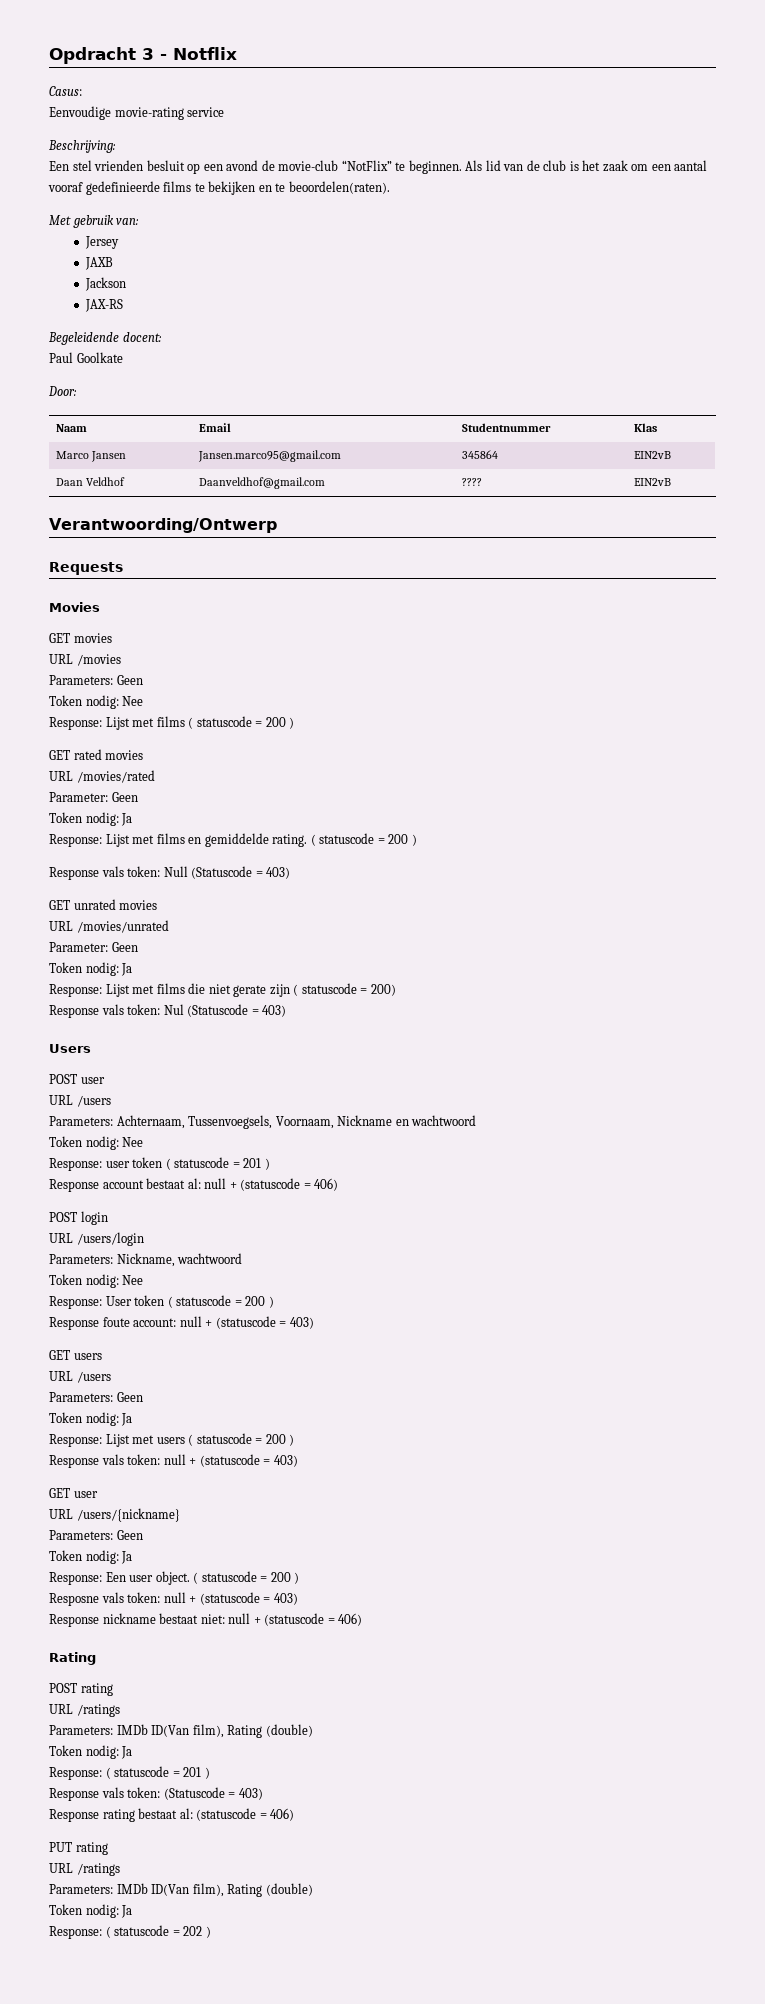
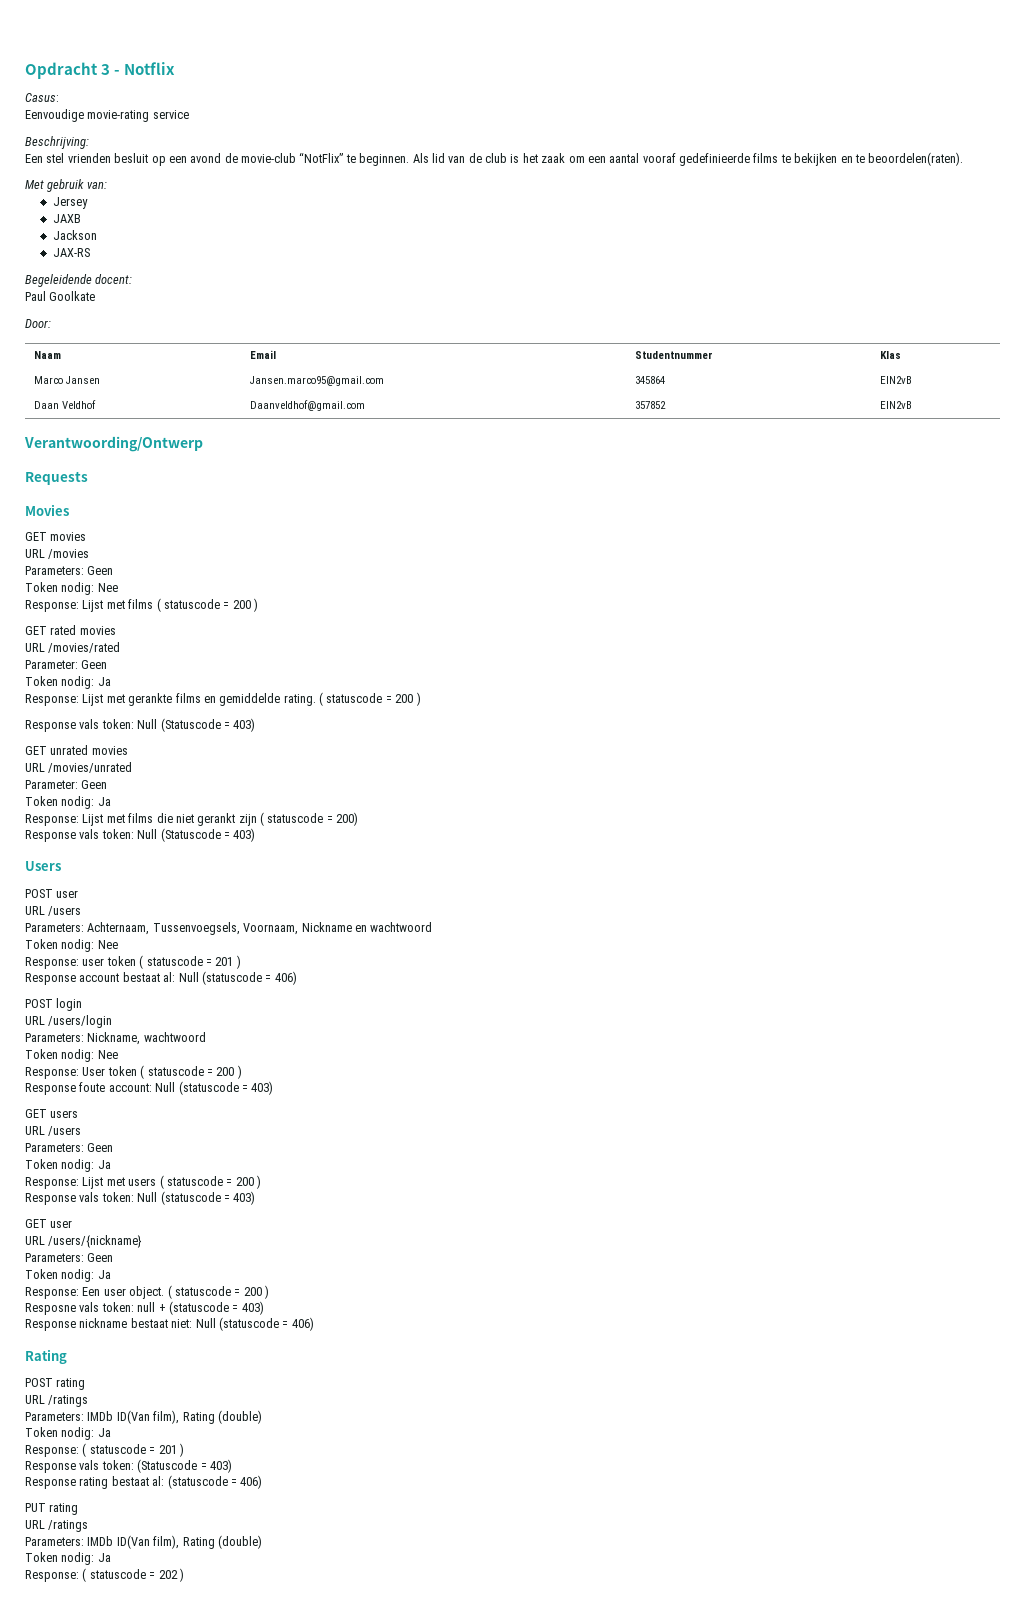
[462,478,483,486] ???? -> [634,401,666,409] 357852
(155, 839) none -> [128,693,173,706] gerankte
[233,985,267,997] gerate -> [197,813,236,826] gerankt
[163,1004,184,1015] Nul -> [137,829,158,839] Null
[204,1178,237,1189] null + -> [178,972,199,982] Null
[179,1316,213,1327] null + -> [155,1082,176,1092] Null
[163,1454,197,1465] null + -> [137,1192,158,1202] Null
[228,1613,261,1624] null + -> [195,1318,216,1328] Null

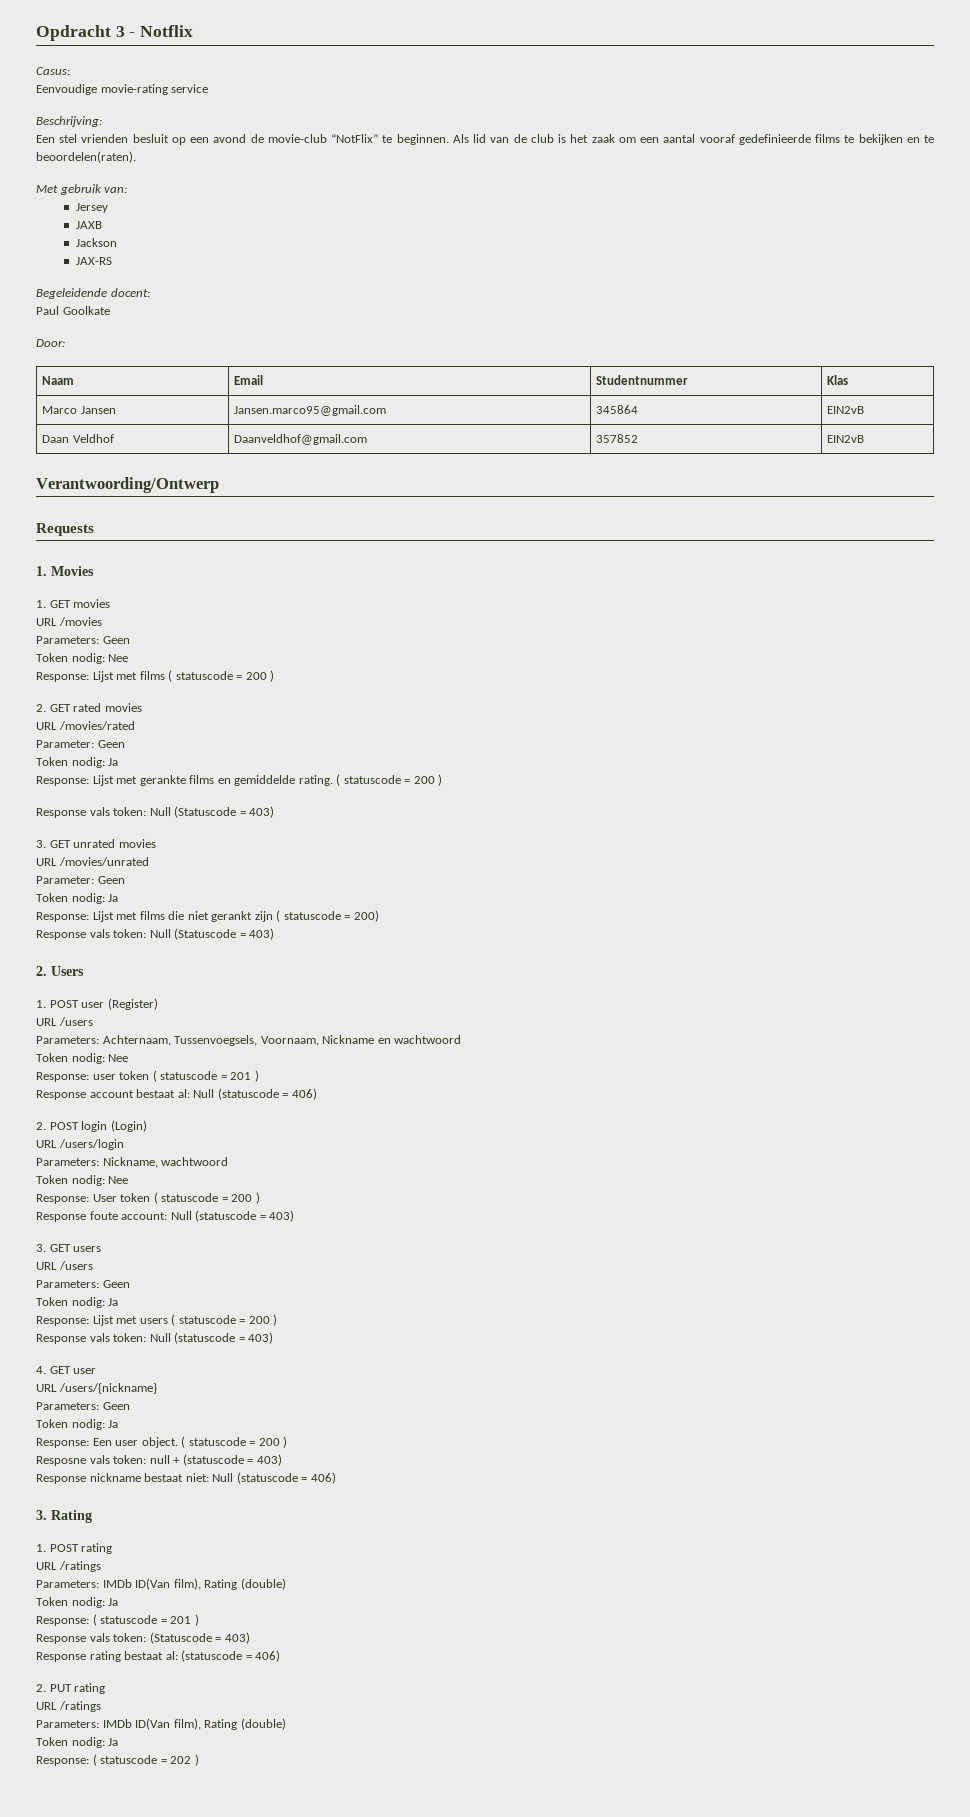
(88, 478) none -> [36,566,47,576] 1.
(69, 510) none -> [36,600,46,608] 1.
(258, 605) none -> [36,704,46,712] 2.
(256, 725) none -> [36,840,46,848] 3.
(256, 835) none -> [36,966,47,976] 2.
(61, 866) none -> [36,1000,46,1008] 1.
(79, 894) none -> [107,998,158,1010] (Register)
(297, 978) none -> [36,1122,46,1130] 2.
(83, 1004) none -> [110,1120,147,1132] (Login)
(274, 1088) none -> [36,1244,46,1252] 3.
(256, 1198) none -> [36,1366,46,1374] 4.
(314, 1324) none -> [36,1510,47,1520] 3.
(67, 1356) none -> [36,1544,46,1552] 1.
(263, 1482) none -> [36,1684,46,1692] 2.

